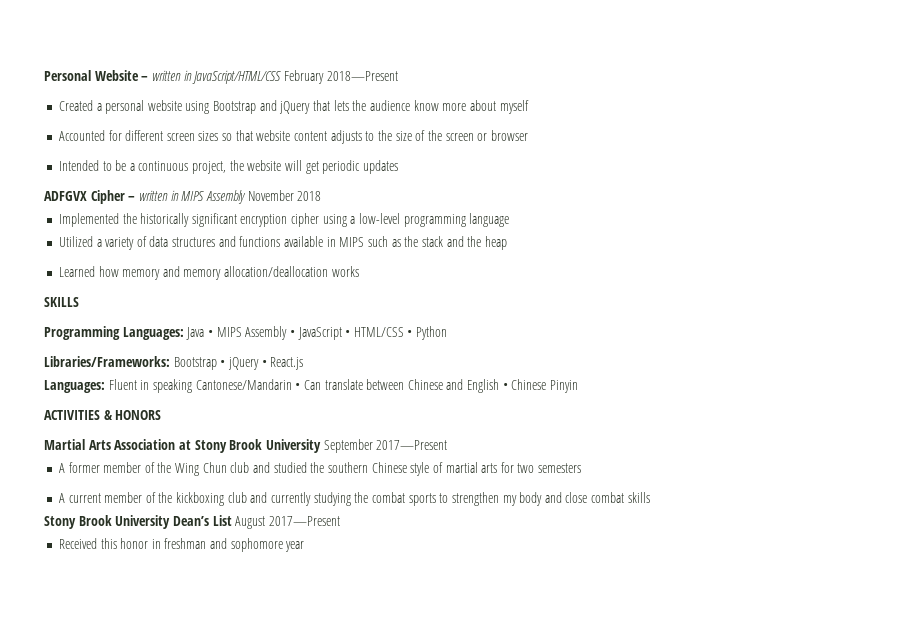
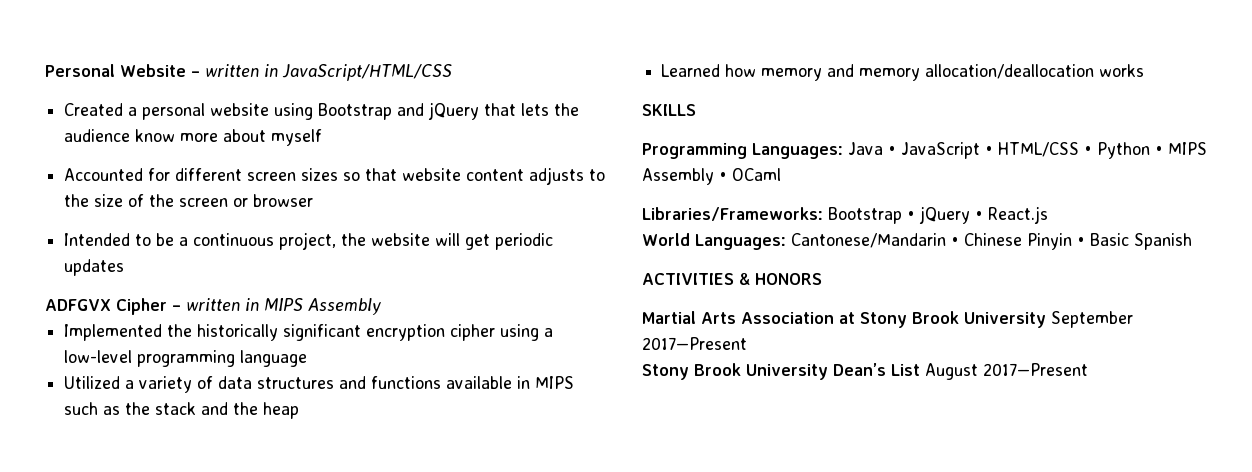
[283,70,398,84] February 2018—Present -> (452, 72) none
[247,190,322,201] November 2018 -> (381, 306) none
[216,326,295,340] MIPS Assembly • -> (896, 150) none
(448, 333) none -> [1155,142,1207,155] [642,168,781,185] • MIPS Assembly • OCaml
[44,379,500,393] Languages: Fluent in speaking Cantonese/Mandarin • Can translate between Chinese and English -> [642,233,946,250] World Languages: Cantonese/Mandarin
(579, 386) none -> [1076,233,1192,250] • Basic Spanish
[58,462,582,476] [58,492,650,506] // A former member of the Wing Chun club and studied the southern Chinese style of martial arts for two semesters // A current member of the kickboxing club and currently studying the combat sports to strengthen my body and close combat skills -> (747, 343) none
[58,538,305,552] // Received this honor in freshman and sophomore year -> (1088, 369) none

